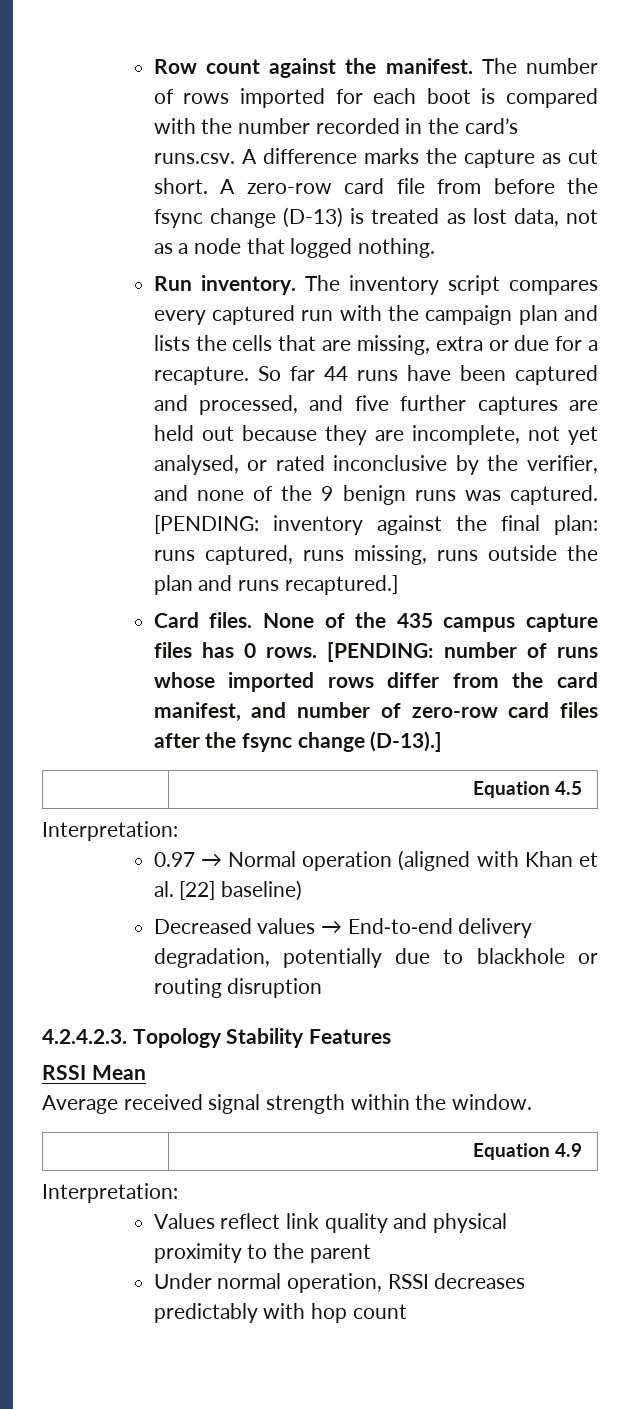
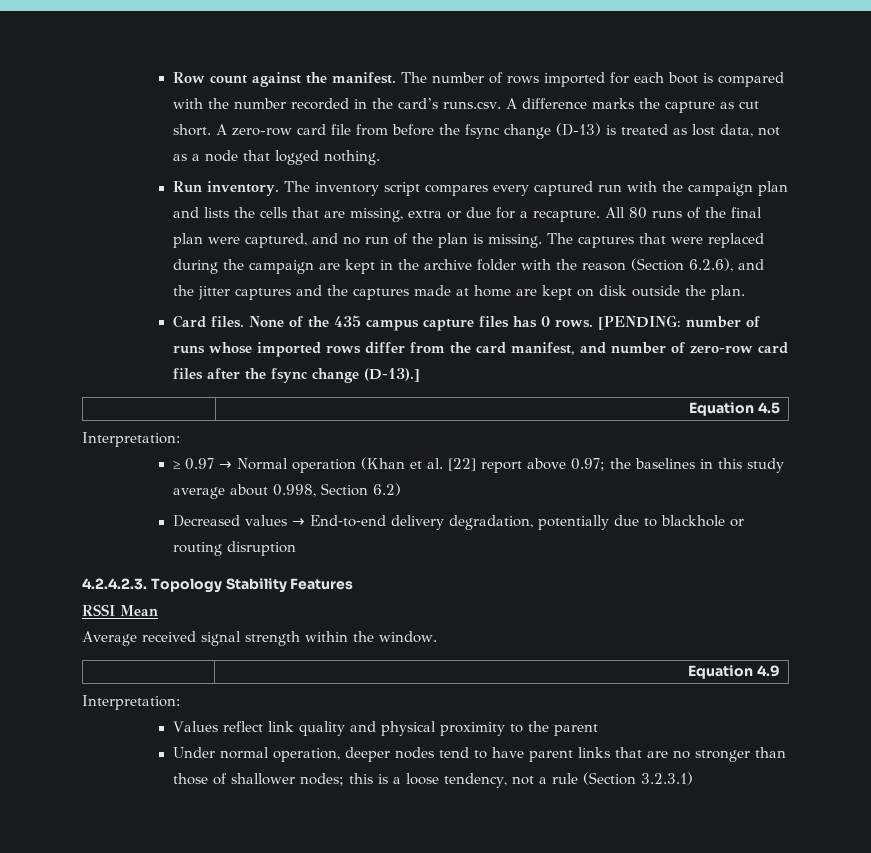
[257,365,598,385] [153,395,598,415] [153,425,598,445] [153,455,598,475] [153,485,598,505] [153,515,598,535] [153,545,598,565] [153,575,398,595] So far 44 runs have been captured and processed, and five further captures are held out because they are incomplete, not yet analysed, or rated inconclusive by the verifier, and none of the 9 benign runs was captured. [PENDING: inventory against the final plan: runs captured, runs missing, runs outside the plan and runs recaptured.] -> [604,207,762,219] [172,233,764,248] [172,258,764,274] [172,285,745,300] All 80 runs of the final plan were captured, and no run of the plan is missing. The captures that were replaced during the campaign are kept in the archive folder with the reason (Section 6.2.6), and the jitter captures and the captures made at home are kept on disk outside the plan.
(178, 831) none -> [172,461,180,469] ≥
[398,850,598,871] [153,880,303,901] (aligned with Khan et al. [22] baseline) -> [360,457,784,473] [172,483,401,499] (Khan et al. [22] report above 0.97; the baselines in this study average about 0.998, Section 6.2)
[387,1273,526,1289] [153,1303,407,1323] RSSI decreases predictably with hop count -> [344,747,786,762] [172,772,693,788] deeper nodes tend to have parent links that are no stronger than those of shallower nodes; this is a loose tendency, not a rule (Section 3.2.3.1)

